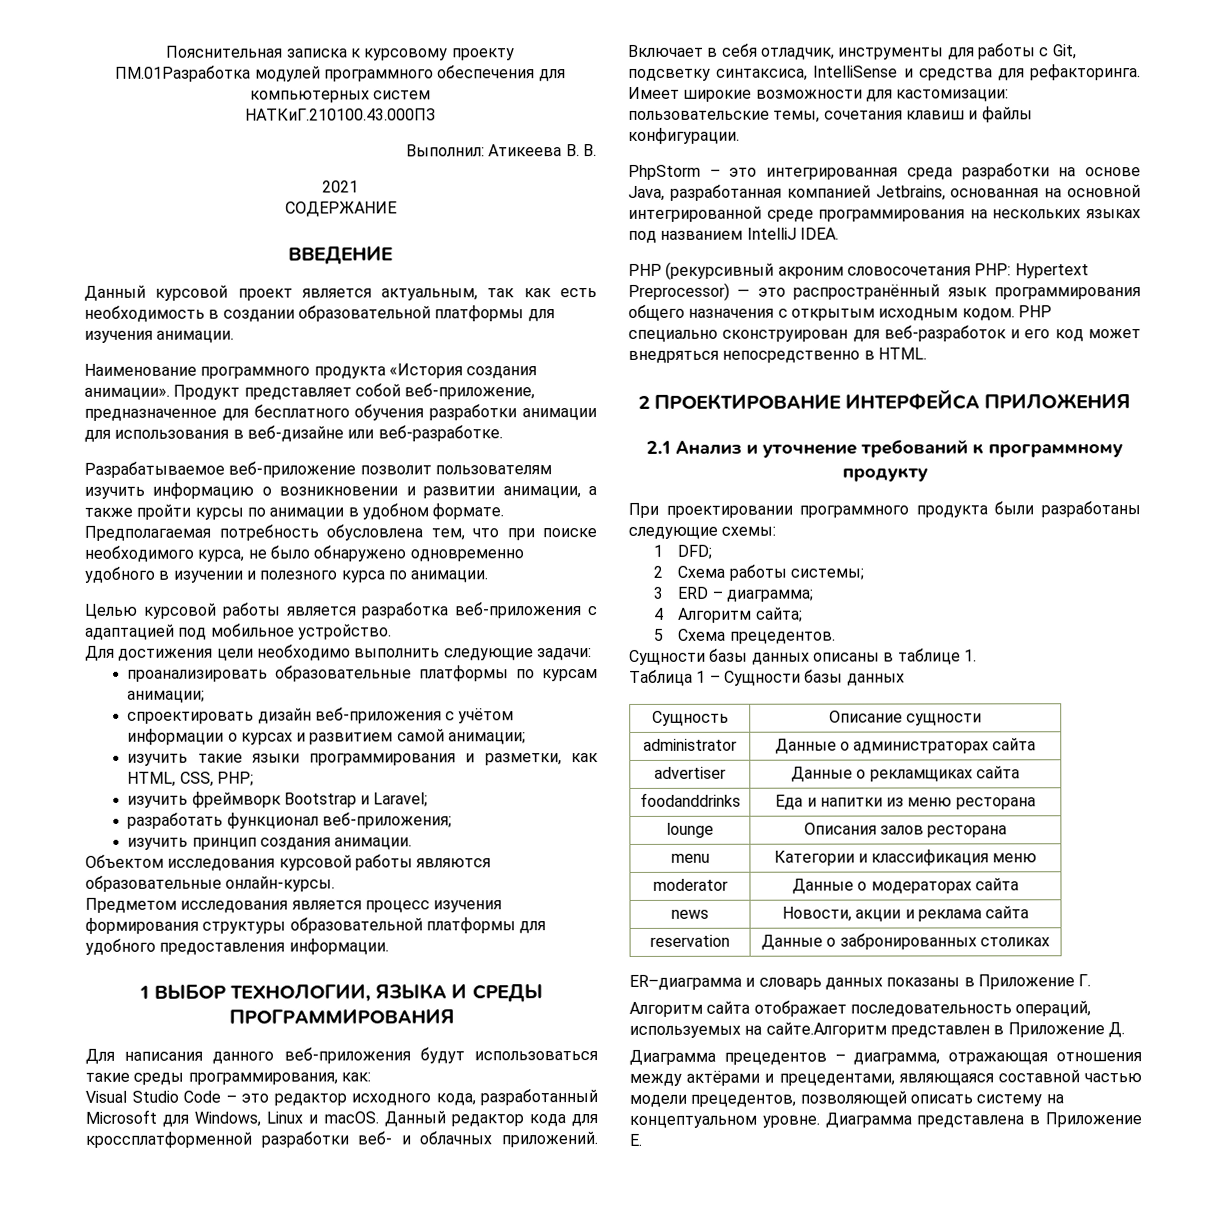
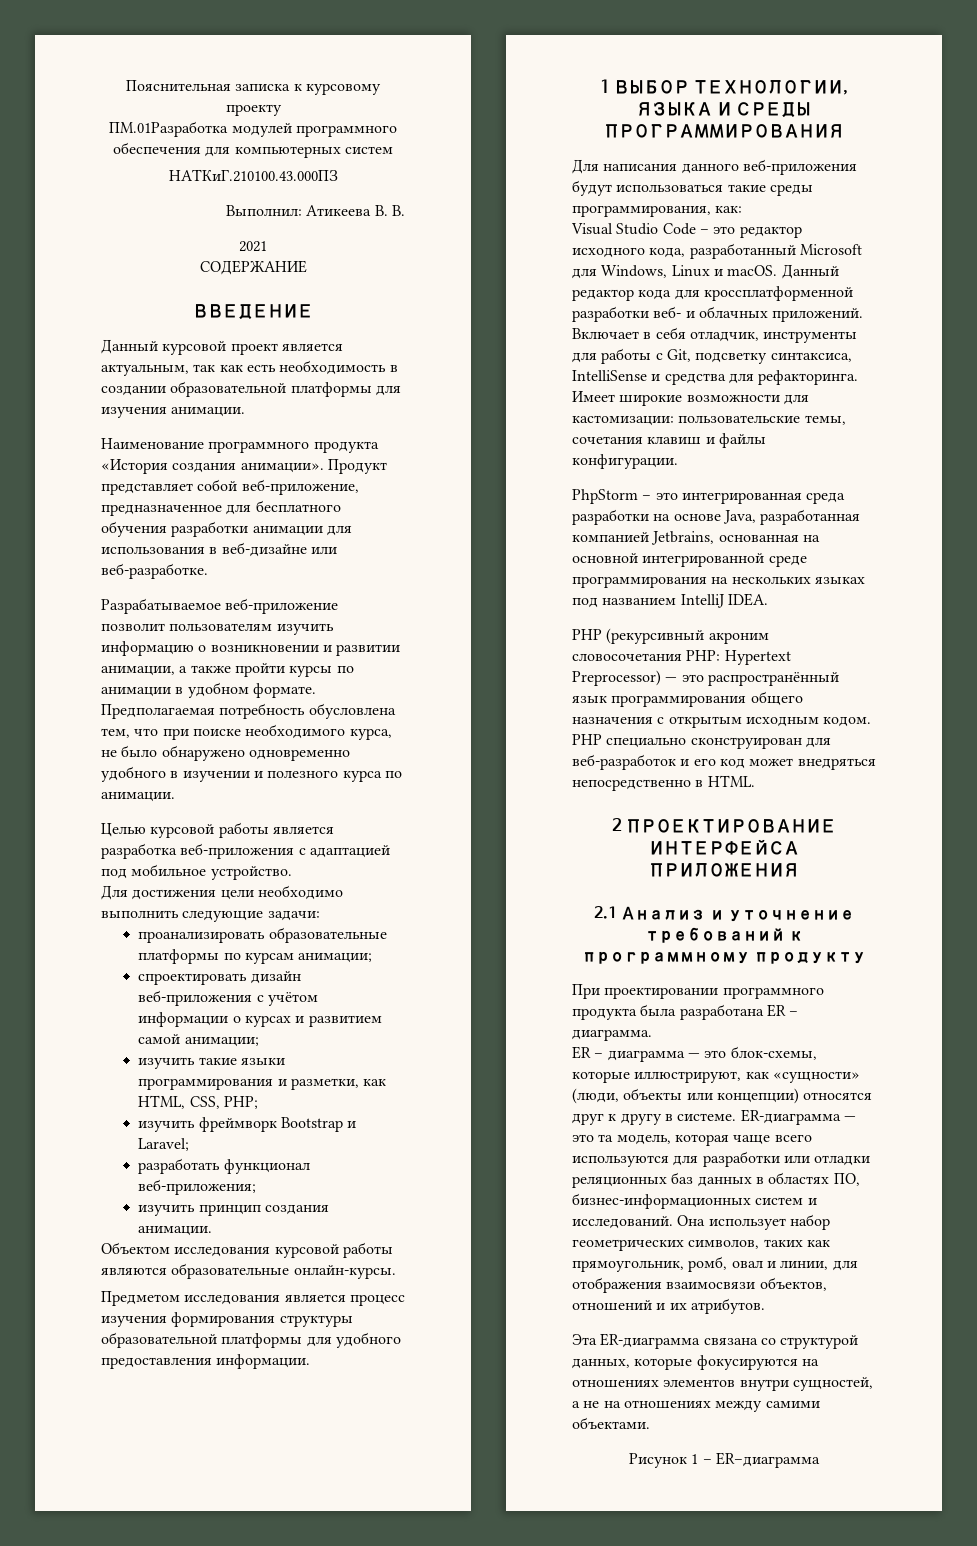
[994,501,1141,518] [628,526,777,539] [652,544,713,559] [652,564,864,581] [652,586,813,602] [652,606,803,623] [653,628,836,644] [629,648,977,665] [629,669,905,686] [651,710,729,726] [828,710,983,726] [643,738,737,751] [774,737,1037,754] [654,766,726,779] [791,765,1020,782] [639,792,741,807] [775,794,1036,810] [666,822,714,838] [803,822,1008,838] [670,853,710,863] [773,849,1038,866] [652,878,728,891] [792,877,1019,894] [671,909,709,919] [781,905,1030,922] [650,934,730,947] [761,933,1050,950] [629,974,1092,990] [629,1000,1092,1017] [629,1021,1125,1038] [629,1049,1142,1065] [629,1069,1142,1086] [629,1090,1064,1107] [629,1112,1142,1128] [629,1133,642,1146] были разработаны следующие схемы: // 1 DFD; // 2 Схема работы системы; // 3 ERD – диаграмма; // 4 Алгоритм сайта; // 5 Схема прецедентов. // Сущности базы данных описаны в таблице 1. // Таблица 1 – Сущности базы данных // Сущность | Описание сущности // administrator | Данные о администраторах сайта // advertiser | Данные о рекламщиках сайта // foodanddrinks | Еда и напитки из меню ресторана // lounge | Описания залов ресторана // menu | Категории и классификация меню // moderator | Данные о модераторах сайта // news | Новости, акции и реклама сайта // reservation | Данные о забронированных столиках // ER–диаграмма и словарь данных показаны в Приложение Г. // Алгоритм сайта отображает последовательность операций, используемых на сайте.Алгоритм представлен в Приложение Д. // Диаграмма прецедентов – диаграмма, отражающая отношения между актёрами и прецедентами, являющаяся составной частью модели прецедентов, позволяющей описать систему на концептуальном уровне. Диаграмма представлена в Приложение Е. -> [640,1004,799,1020] [572,1029,652,1041] [572,1046,817,1062] [572,1071,860,1083] [572,1088,873,1104] [572,1109,856,1125] [572,1134,812,1146] [572,1151,871,1167] [572,1172,860,1188] [572,1193,817,1209] [572,1214,830,1230] [572,1239,830,1251] [572,1256,858,1272] [572,1277,827,1293] [572,1298,765,1314] [572,1333,859,1349] [572,1355,819,1370] [572,1377,873,1391] [572,1400,820,1412] [572,1417,650,1429] [629,1452,820,1468] была разработана ER – диаграмма. // ER – диаграмма — это блок-схемы, которые иллюстрируют, как «сущности» (люди, объекты или концепции) относятся друг к другу в системе. ER-диаграмма — это та модель, которая чаще всего используются для разработки или отладки реляционных баз данных в областях ПО, бизнес-информационных систем и исследований. Она использует набор геометрических символов, таких как прямоугольник, ромб, овал и линии, для отображения взаимосвязи объектов, отношений и их атрибутов. // Эта ER-диаграмма связана со структурой данных, которые фокусируются на отношениях элементов внутри сущностей, а не на отношениях между самими объектами. // Рисунок 1 – ER–диаграмма

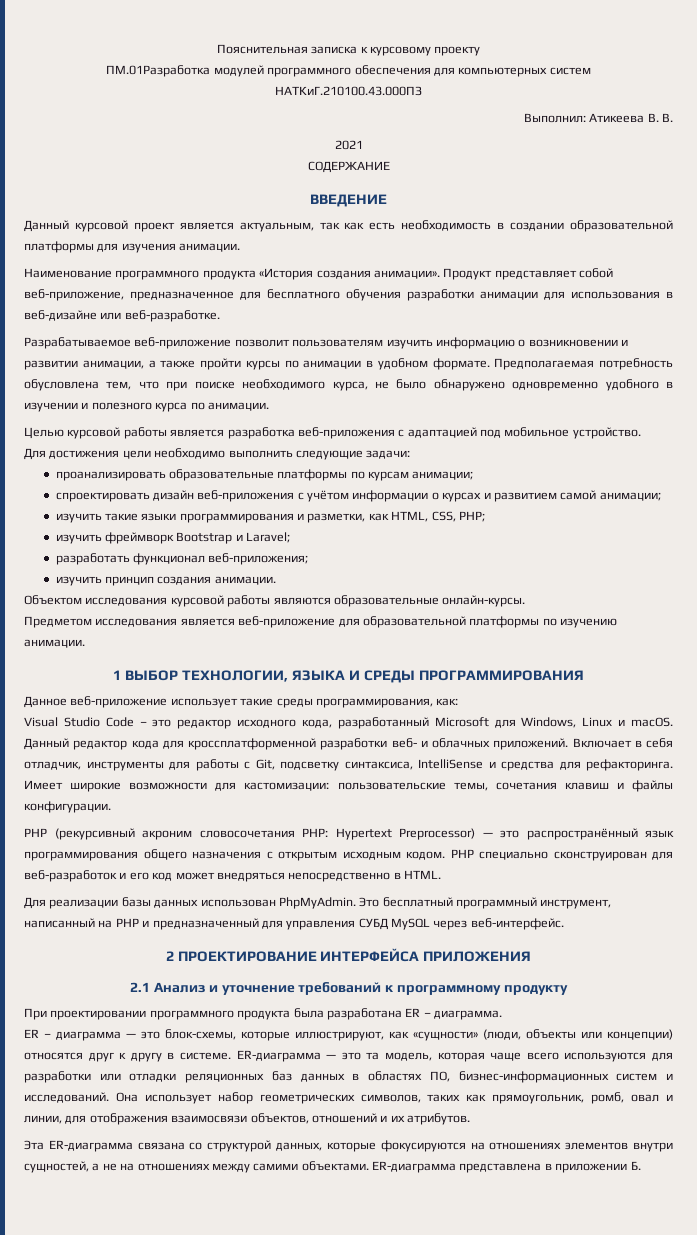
[349,1294,405,1306] [101,1312,353,1327] [101,1332,401,1348] [101,1354,311,1369] процесс изучения формирования структуры образовательной платформы для удобного предоставления информации. -> [238,616,617,628] [24,639,85,648] веб-приложение для образовательной платформы по изучению анимации.
[572,159,857,175] [572,180,724,196] Для написания данного веб-приложения будут использоваться -> [24,696,238,708] Данное веб-приложение использует
[572,489,846,504] [572,509,861,525] [572,531,820,545] [572,553,807,567] [572,576,865,588] [572,593,768,608] // PhpStorm – это интегрированная среда разработки на основе Java, разработанная компанией Jetbrains, основанная на основной интегрированной среде программирования на нескольких языках под названием IntelliJ IDEA. -> (111, 807) none
(755, 781) none -> [24,897,612,909] [24,918,564,930] // Для реализации базы данных использован PhpMyAdmin. Это бесплатный программный инструмент, написанный на PHP и предназначенный для управления СУБД MySQL через веб-интерфейс.
[629,1452,820,1468] // Рисунок 1 – ER–диаграмма -> [372,1161,641,1173] ER-диаграмма представлена в приложении Б.

